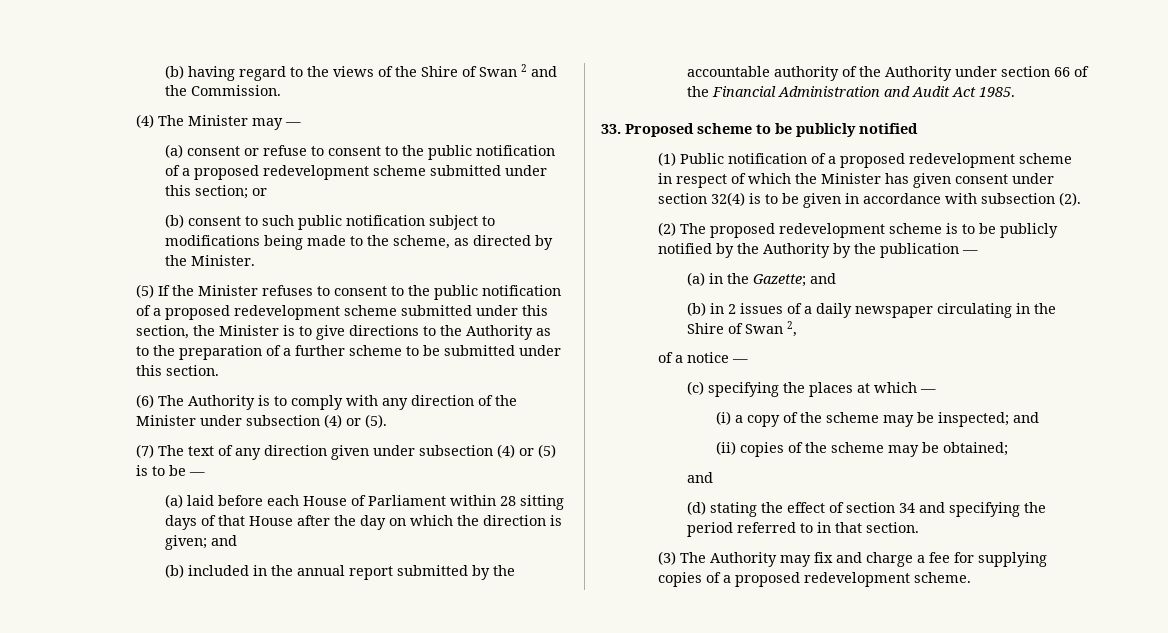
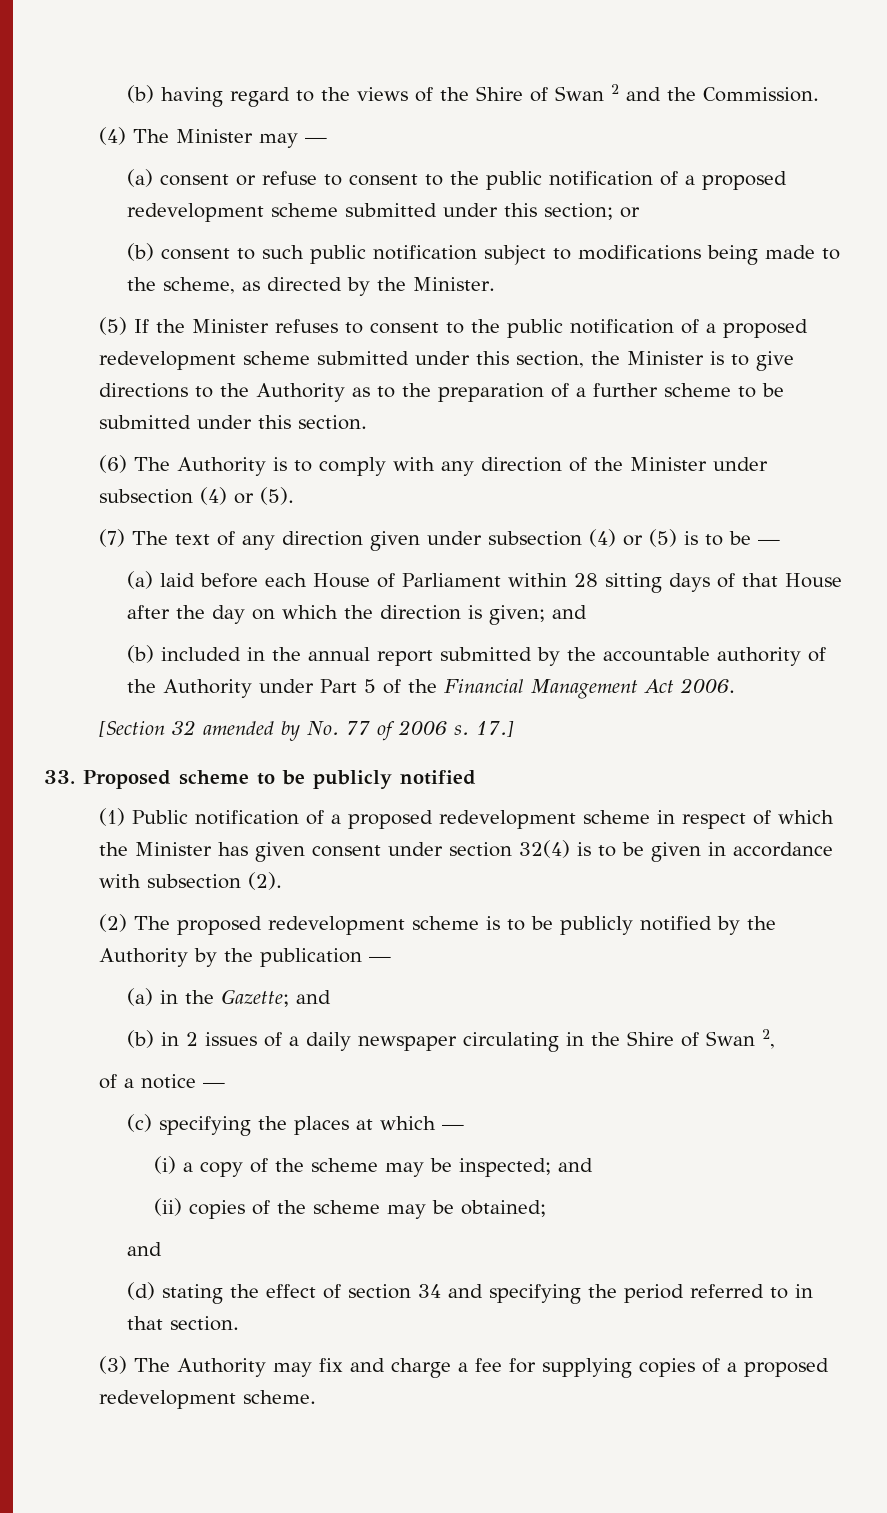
[1000,66,1070,77] section 66 -> [319,679,376,693] Part 5
[777,86,1015,97] Administration and Audit Act 1985. -> [530,678,735,699] [99,720,515,741] Management Act 2006. // [Section 32 amended by No. 77 of 2006 s. 17.]

